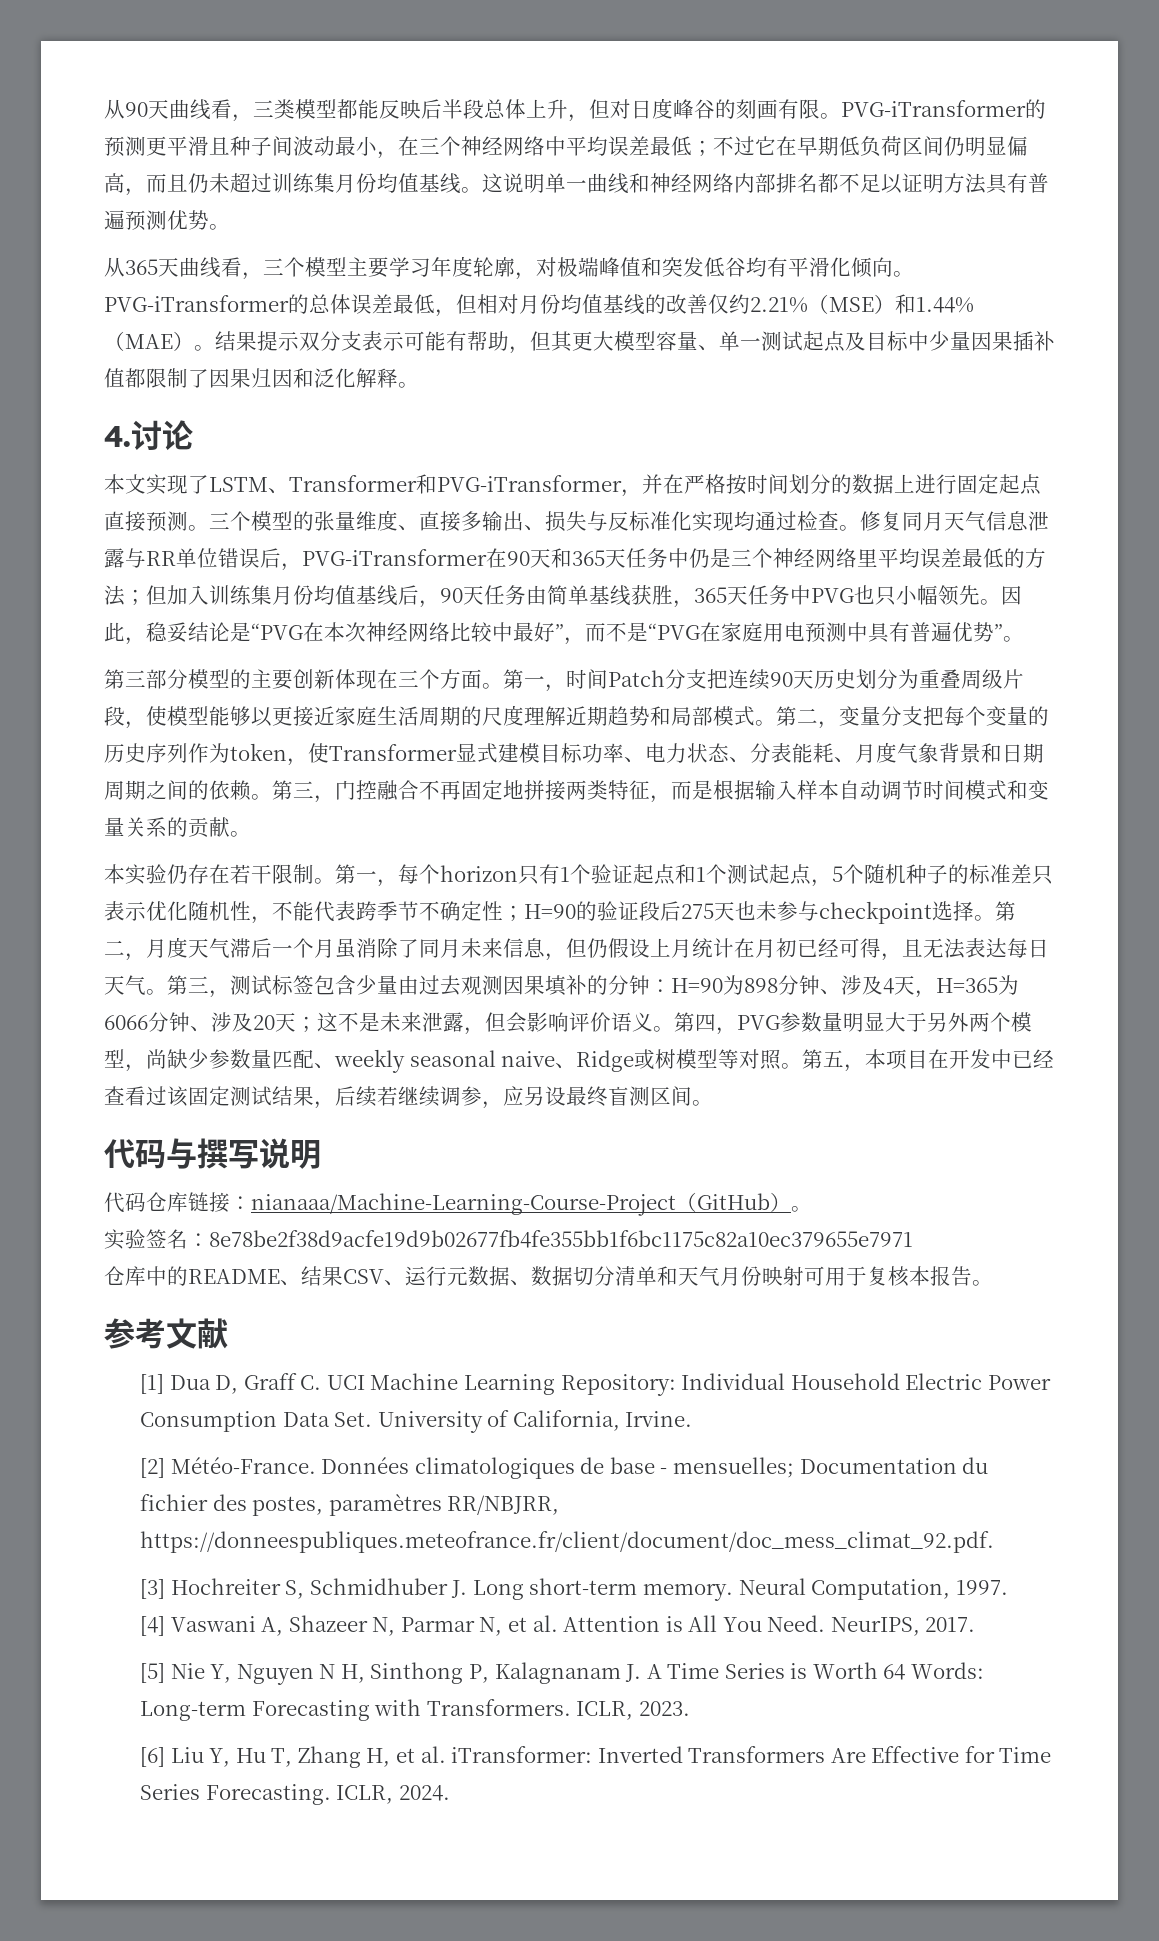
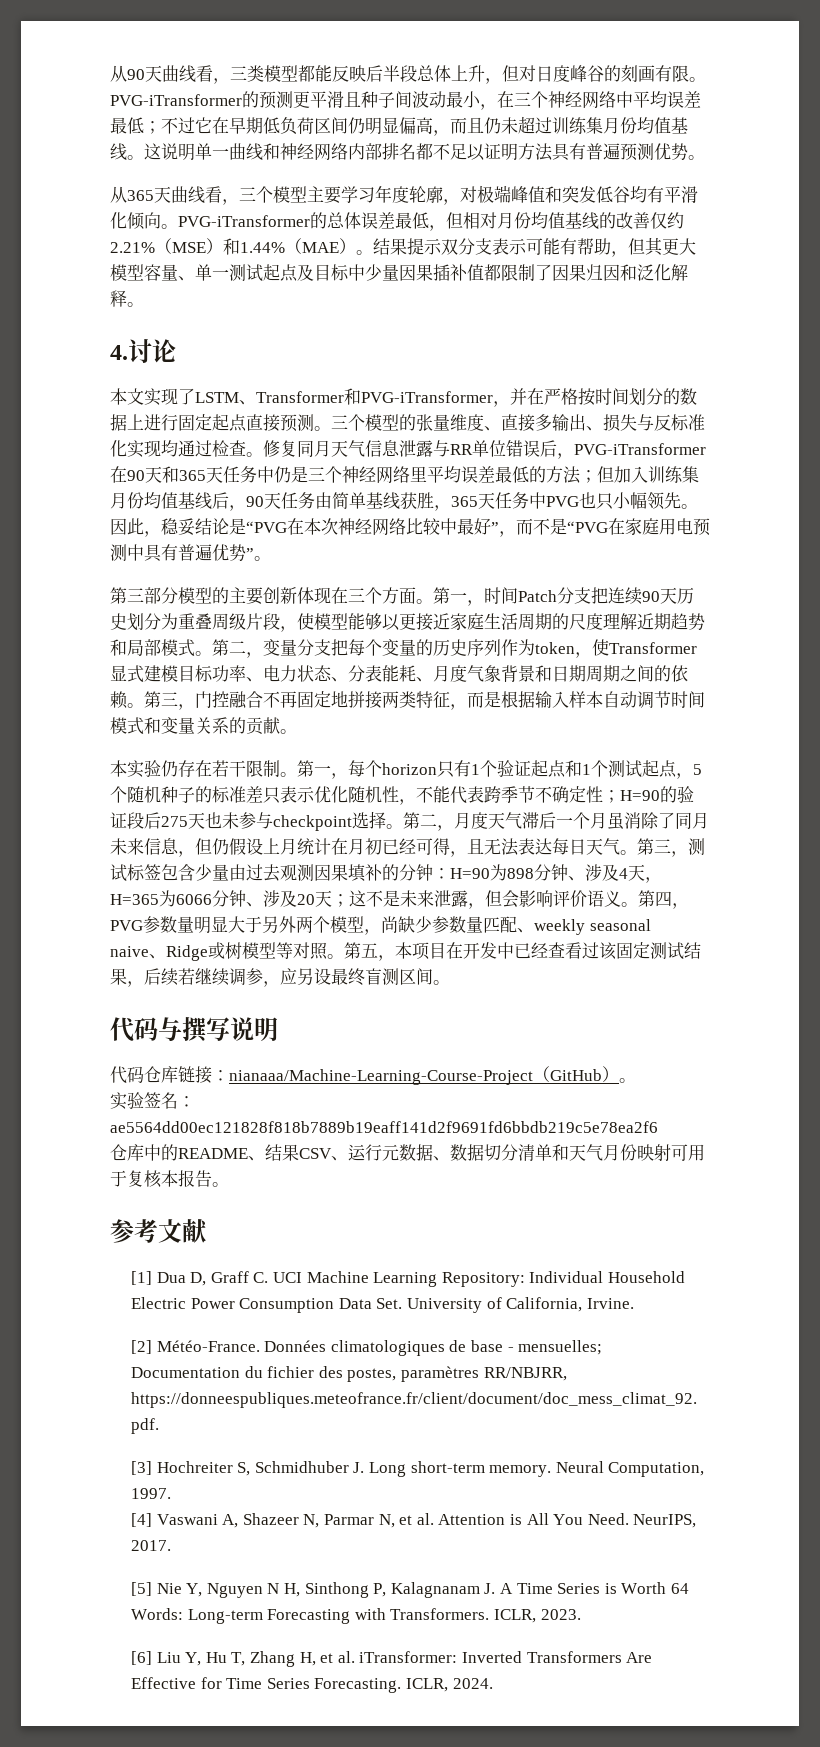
[209,1230,913,1248] 8e78be2f38d9acfe19d9b02677fb4fe355bb1f6bc1175c82a10ec379655e7971 -> [110,1121,658,1133] ae5564dd00ec121828f818b7889b19eaff141d2f9691fd6bbdb219c5e78ea2f6

